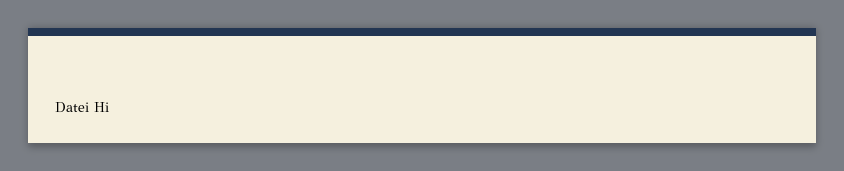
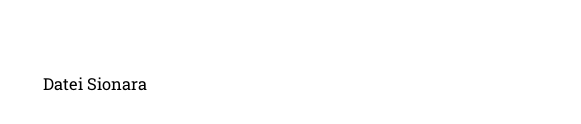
[94,102,109,112] Hi -> [87,77,148,91] Sionara

